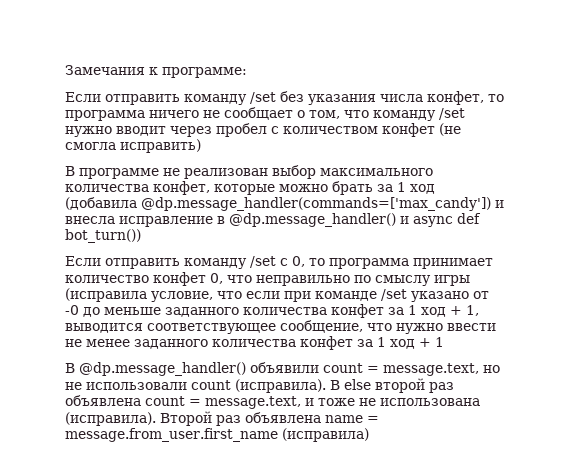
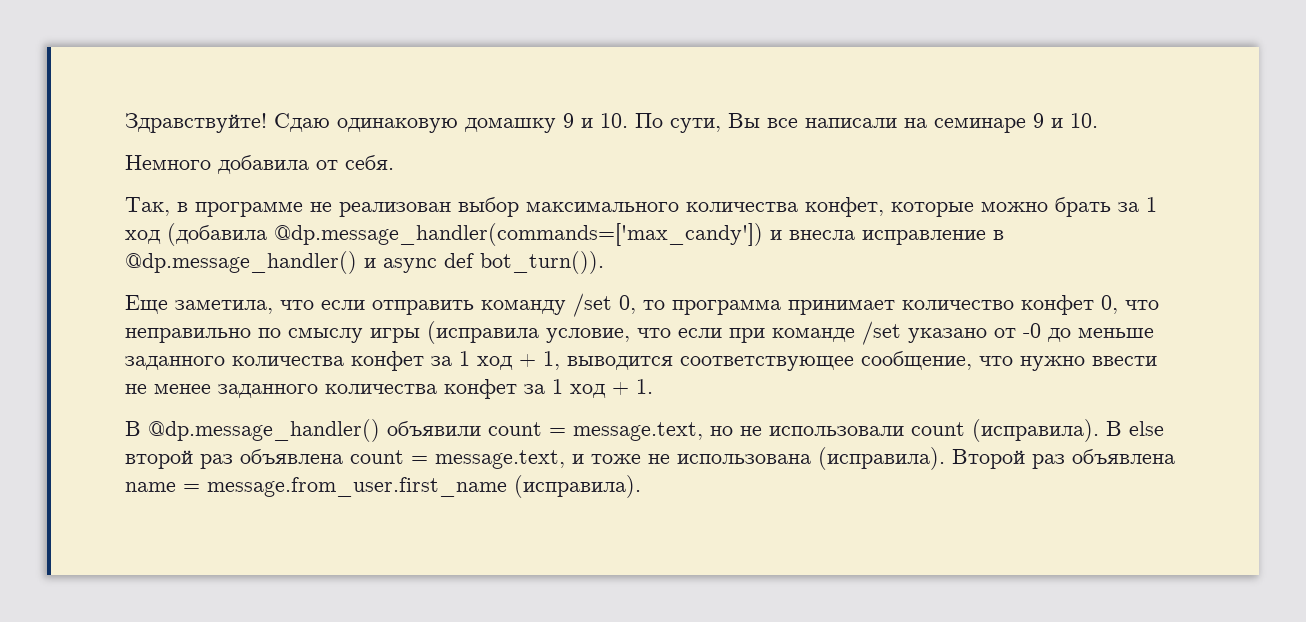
[65,65,247,78] [65,91,504,105] [65,107,465,121] [65,123,461,137] [65,139,201,153] [65,166,75,176] Замечания к программе: // Если отправить команду /set без указания числа конфет, то программа ничего не сообщает о том, что команду /set нужно вводит через пробел с количеством конфет (не смогла исправить) // В -> [125,113,1098,133] [125,155,394,174] [125,197,188,216] Здравствуйте! Сдаю одинаковую домашку 9 и 10. По сути, Вы все написали на семинаре 9 и 10. // Немного добавила от себя. // Так, в
[65,229,141,243] [65,256,288,269] bot_turn()) // Если отправить команду /set c -> [480,251,604,274] [125,293,612,317] bot_turn()). // Еще заметила, что если отправить команду /set
[435,337,444,347] 1 -> [636,379,653,394] 1.
[281,428,369,442] (исправила) -> [514,475,641,498] (исправила).

